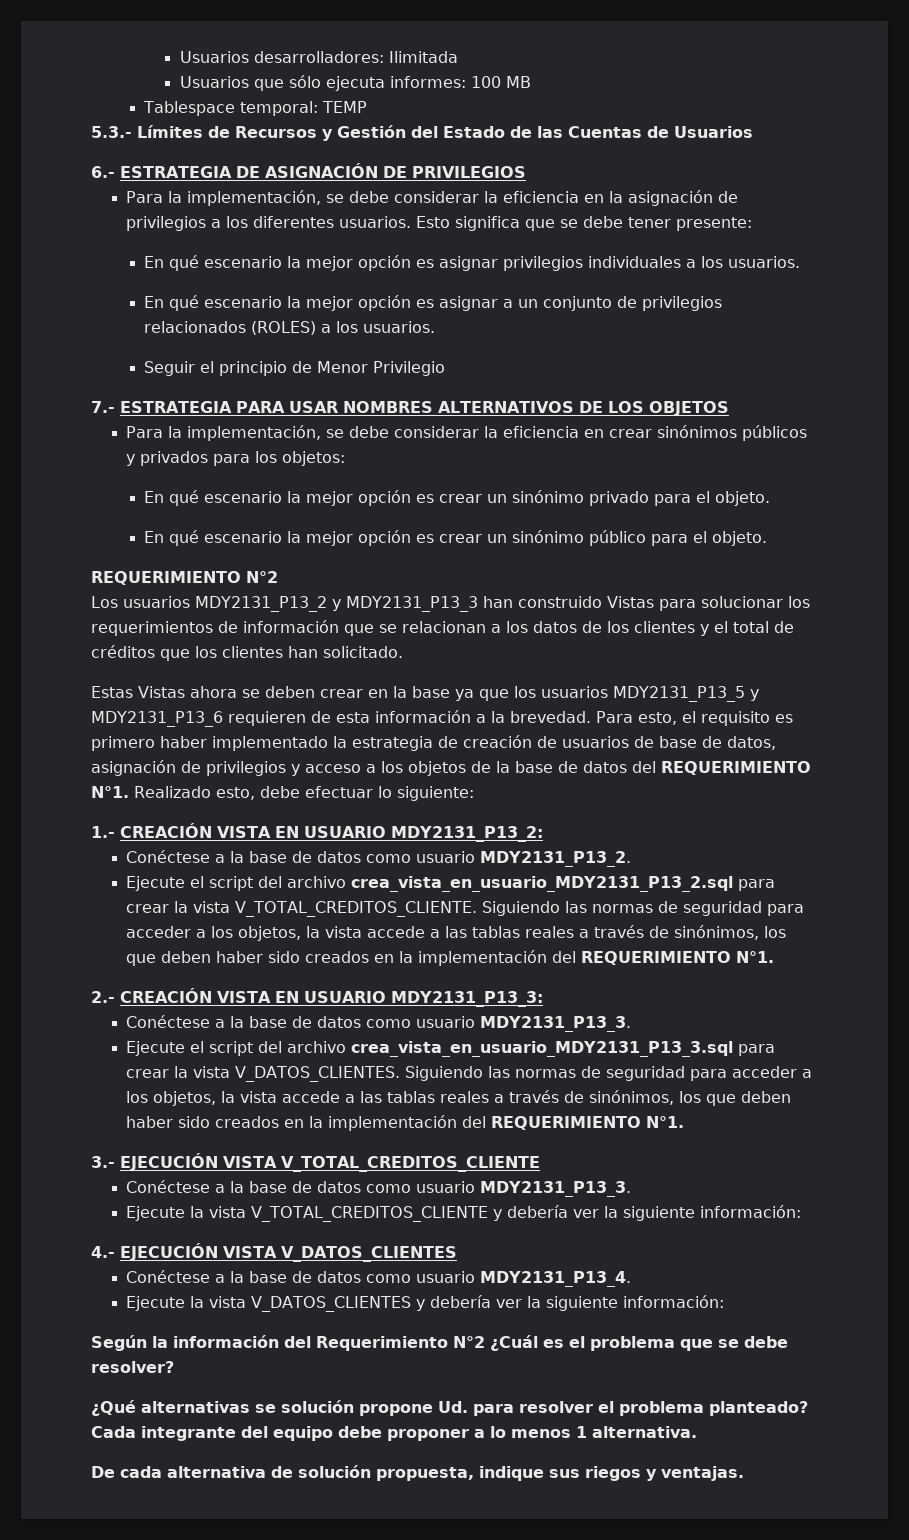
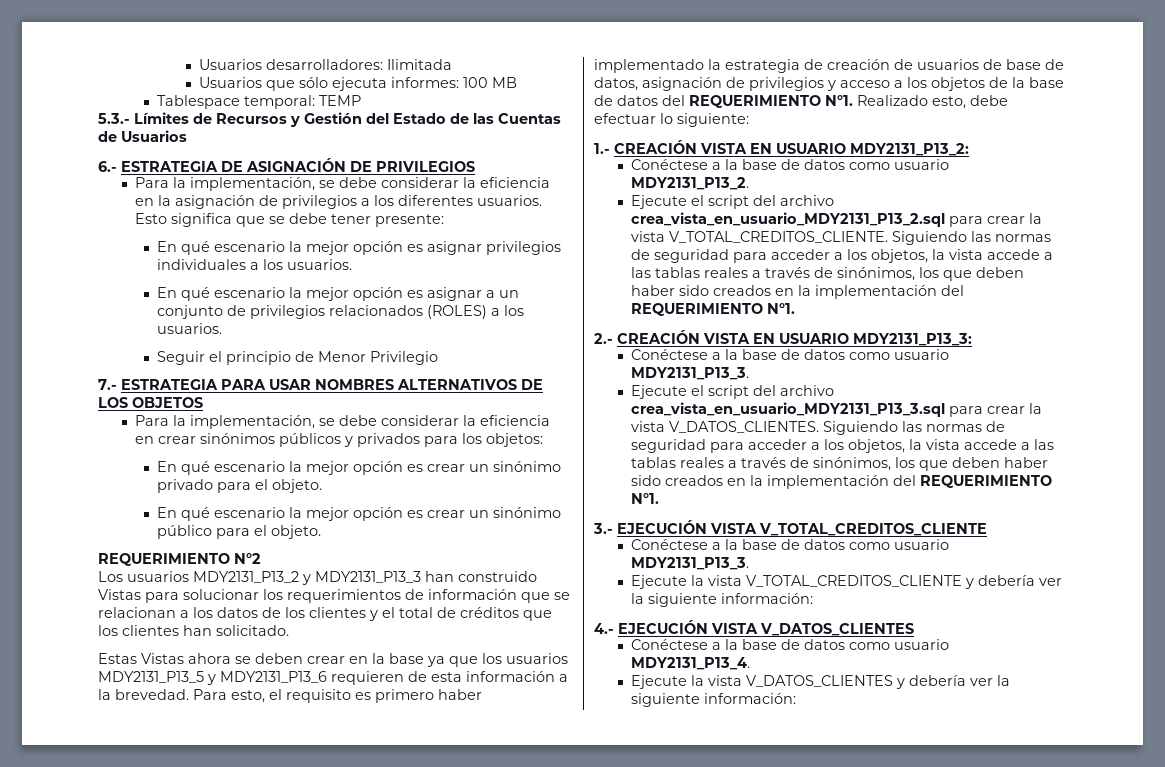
[91,1335,788,1351] [91,1361,174,1373] [91,1400,808,1416] [91,1426,697,1441] [91,1465,744,1481] // Según la información del Requerimiento N°2 ¿Cuál es el problema que se debe resolver? // ¿Qué alternativas se solución propone Ud. para resolver el problema planteado? Cada integrante del equipo debe proponer a lo menos 1 alternativa. // De cada alternativa de solución propuesta, indique sus riegos y ventajas. -> (797, 698) none

